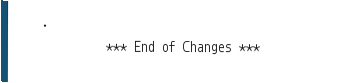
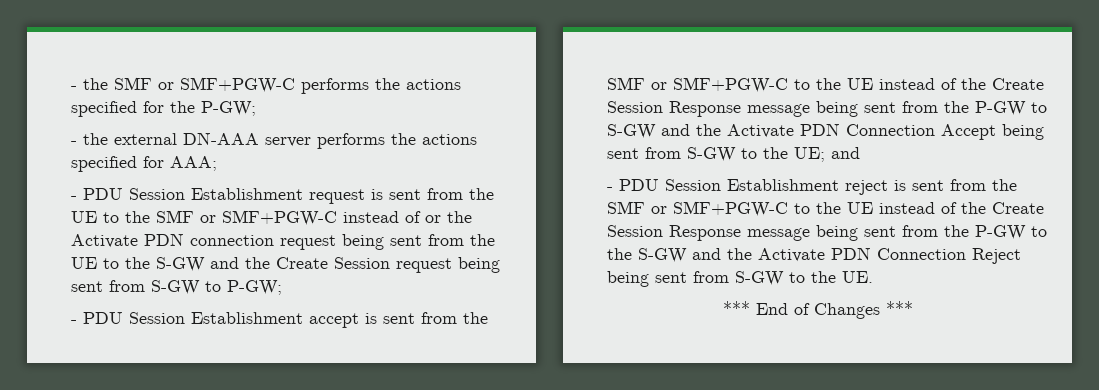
[41,24,50,27] . -> [70,77,461,94] [70,101,256,117] [70,132,477,149] [70,156,217,172] [70,188,494,204] [70,210,472,226] [70,233,495,250] [70,257,500,273] [70,280,282,295] [70,312,488,328] [606,77,1044,93] [606,101,1047,117] [606,123,1044,140] [606,147,860,162] [606,179,1017,195] [606,201,1044,217] [606,225,1047,241] [606,247,1021,264] [606,271,873,287] - the SMF or SMF+PGW-C performs the actions specified for the P-GW; // - the external DN-AAA server performs the actions specified for AAA; // - PDU Session Establishment request is sent from the UE to the SMF or SMF+PGW-C instead of or the Activate PDN connection request being sent from the UE to the S-GW and the Create Session request being sent from S-GW to P-GW; // - PDU Session Establishment accept is sent from the SMF or SMF+PGW-C to the UE instead of the Create Session Response message being sent from the P-GW to S-GW and the Activate PDN Connection Accept being sent from S-GW to the UE; and // - PDU Session Establishment reject is sent from the SMF or SMF+PGW-C to the UE instead of the Create Session Response message being sent from the P-GW to the S-GW and the Activate PDN Connection Reject being sent from S-GW to the UE.

